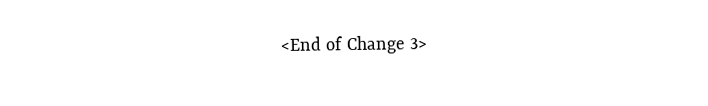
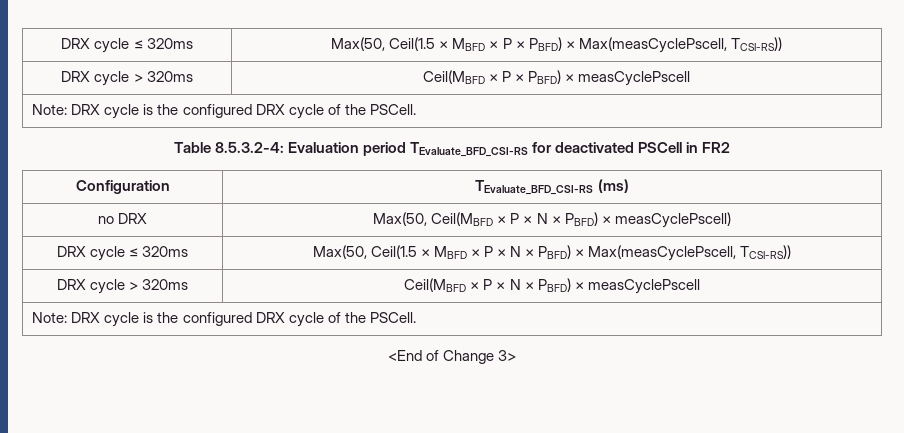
(279, 44) none -> [61,38,193,53] [331,37,782,53] [61,71,193,86] [422,70,691,86] [32,104,416,119] [173,142,731,157] [75,180,170,194] [475,179,629,195] [97,213,148,224] [373,212,731,228] [56,246,189,261] [312,245,792,261] [56,279,189,294] [404,278,700,294] [32,312,416,327] DRX cycle ≤ 320ms | Max(50, Ceil(1.5 × MBFD × P × PBFD) × Max(measCyclePscell, TCSI-RS)) // DRX cycle > 320ms | Ceil(MBFD × P × PBFD) × measCyclePscell // Note: DRX cycle is the configured DRX cycle of the PSCell. // Table 8.5.3.2-4: Evaluation period TEvaluate_BFD_CSI-RS for deactivated PSCell in FR2 // Configuration | TEvaluate_BFD_CSI-RS (ms) // no DRX | Max(50, Ceil(MBFD × P × N × PBFD) × measCyclePscell) // DRX cycle ≤ 320ms | Max(50, Ceil(1.5 × MBFD × P × N × PBFD) × Max(measCyclePscell, TCSI-RS)) // DRX cycle > 320ms | Ceil(MBFD × P × N × PBFD) × measCyclePscell // Note: DRX cycle is the configured DRX cycle of the PSCell. //

